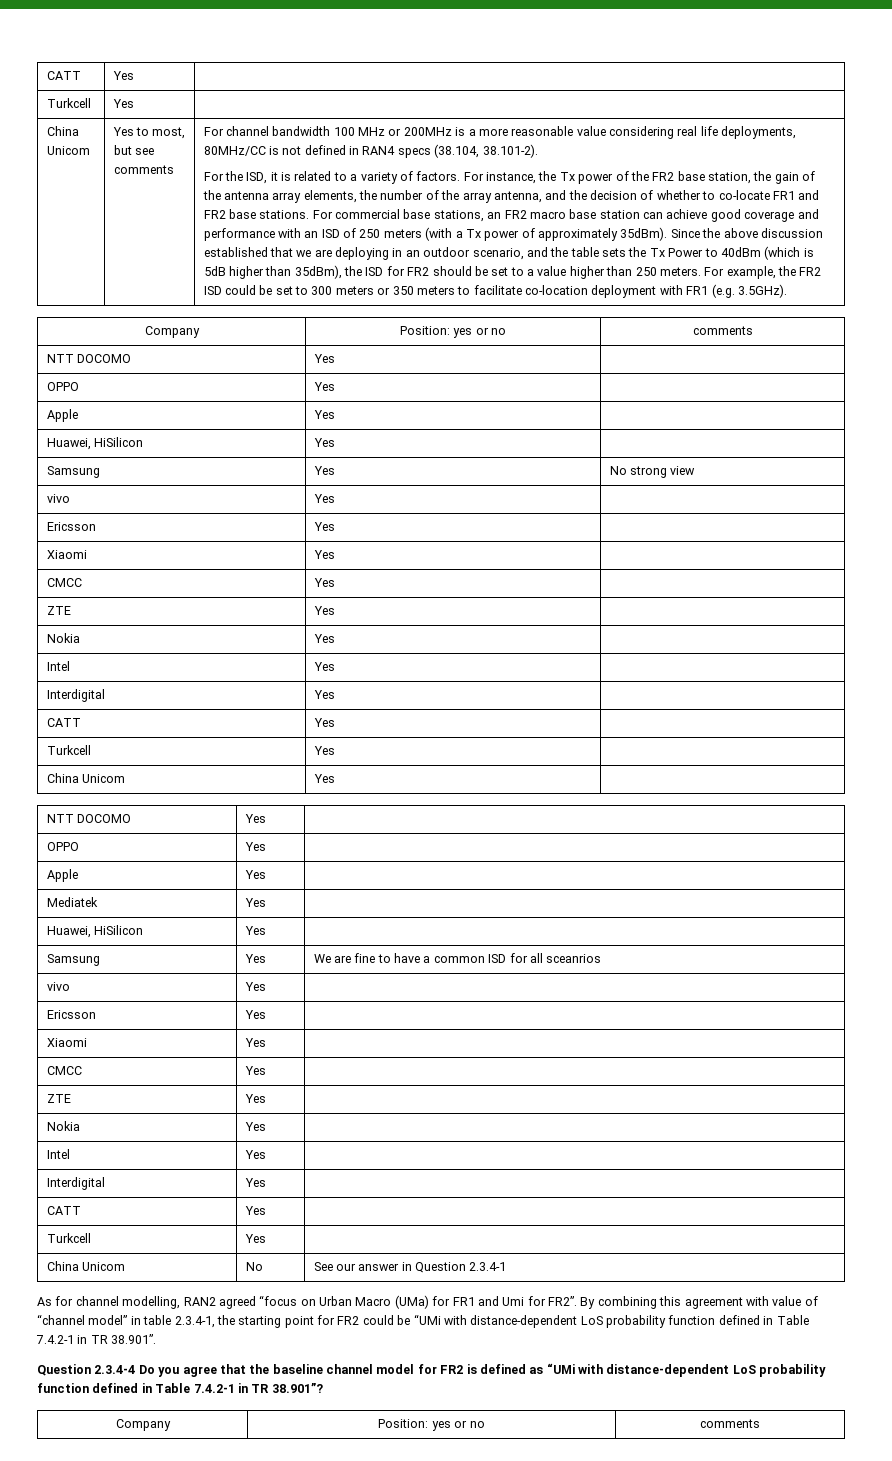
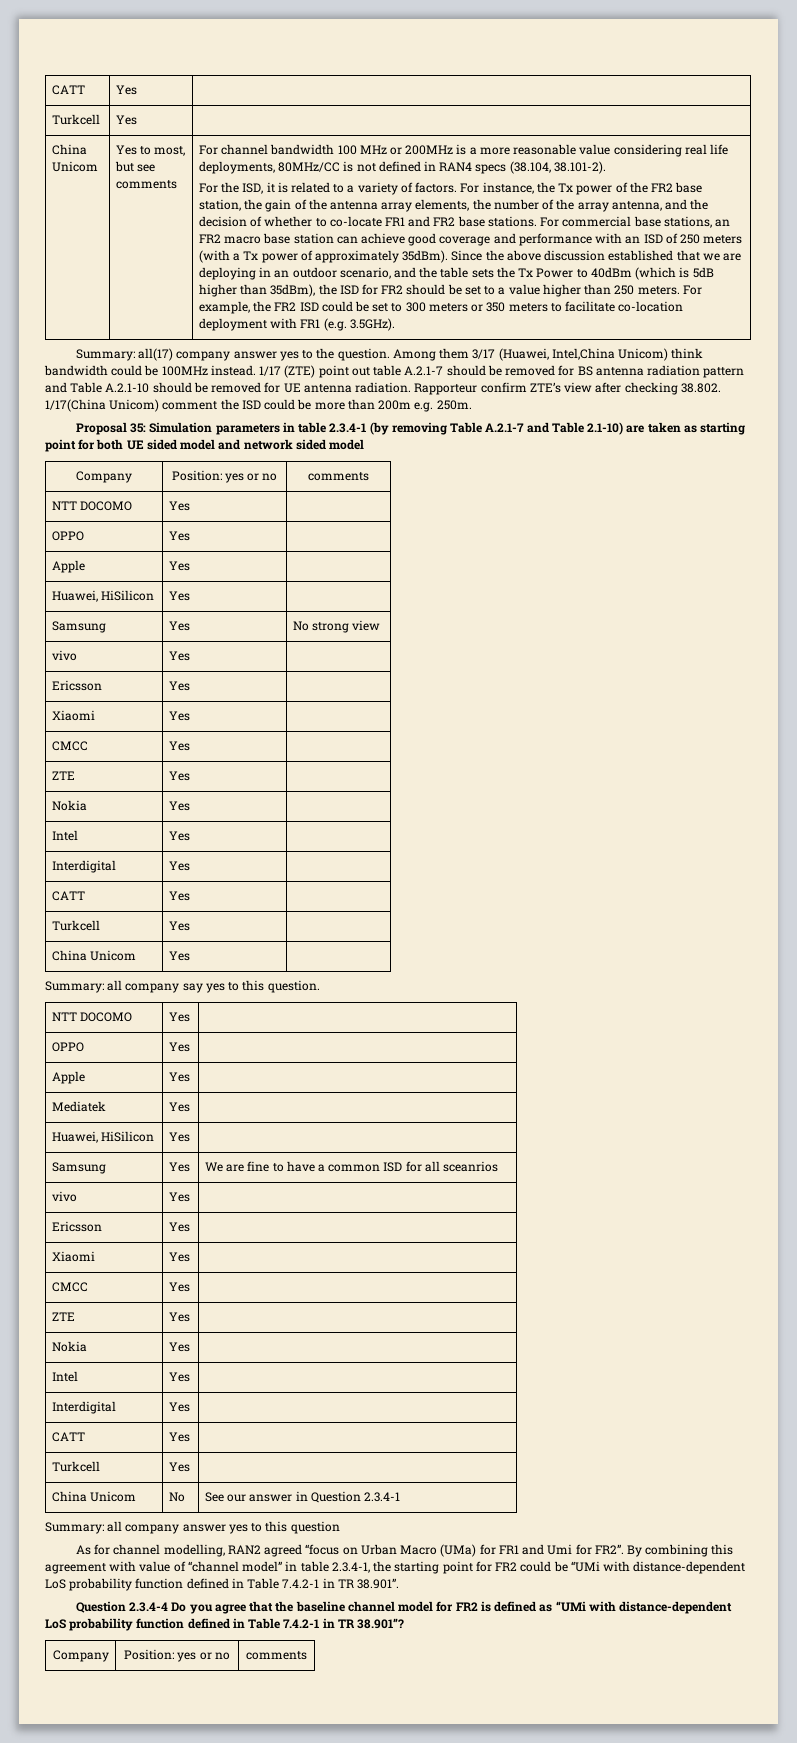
(787, 291) none -> [75,348,704,361] [44,365,745,378] [45,382,721,395] [45,399,472,412] [75,422,745,435] [45,439,365,452] // Summary: all(17) company answer yes to the question. Among them 3/17 (Huawei, Intel,China Unicom) think bandwidth could be 100MHz instead. 1/17 (ZTE) point out table A.2.1-7 should be removed for BS antenna radiation pattern and Table A.2.1-10 should be removed for UE antenna radiation. Rapporteur confirm ZTE’s view after checking 38.802. 1/17(China Unicom) comment the ISD could be more than 200m e.g. 250m. // Proposal 35: Simulation parameters in table 2.3.4-1 (by removing Table A.2.1-7 and Table 2.1-10) are taken as starting point for both UE sided model and network sided model
(335, 778) none -> [45,980,320,993] // Summary: all company say yes to this question.
(507, 1266) none -> [45,1521,340,1534] // Summary: all company answer yes to this question

